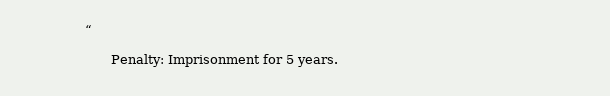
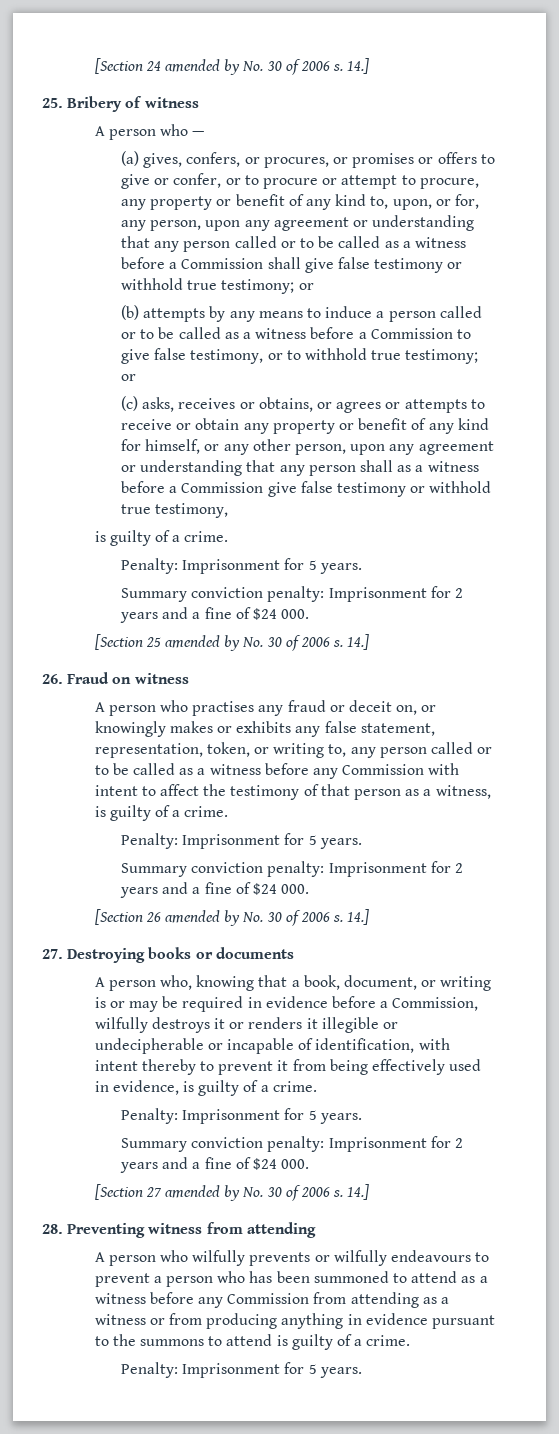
[85,25,93,34] [110,54,338,67] “ // Penalty: Imprisonment for 5 years. -> [94,58,370,75] [42,96,199,112] [94,124,205,140] [121,151,495,168] [121,173,479,189] [121,194,479,210] [121,215,475,231] [121,236,466,252] [121,257,463,273] [121,278,314,294] [121,305,482,322] [121,327,471,339] [121,348,479,364] [121,374,137,381] [121,396,485,413] [121,418,489,434] [121,439,494,455] [121,460,479,476] [121,481,492,497] [121,503,229,518] [94,530,229,546] [121,558,362,574] [121,586,463,602] [120,607,310,623] [94,634,370,651] [42,672,189,684] [94,700,437,716] [94,721,435,737] [94,742,493,758] [94,763,460,779] [94,784,491,800] [94,805,229,821] [121,833,362,849] [121,861,463,877] [120,882,310,898] [94,909,370,926] [42,947,294,963] [94,975,492,991] [94,996,479,1012] [94,1017,398,1033] [94,1038,450,1054] [94,1059,482,1075] [94,1080,317,1096] [121,1108,362,1124] [121,1136,463,1152] [120,1157,310,1173] [94,1184,370,1201] [42,1222,316,1238] [94,1250,490,1266] [94,1271,488,1287] [94,1292,449,1308] [94,1313,495,1329] [94,1334,411,1350] [121,1362,362,1378] [Section 24 amended by No. 30 of 2006 s. 14.] // 25. Bribery of witness // A person who — // (a) gives, confers, or procures, or promises or offers to give or confer, or to procure or attempt to procure, any property or benefit of any kind to, upon, or for, any person, upon any agreement or understanding that any person called or to be called as a witness before a Commission shall give false testimony or withhold true testimony; or // (b) attempts by any means to induce a person called or to be called as a witness before a Commission to give false testimony, or to withhold true testimony; or // (c) asks, receives or obtains, or agrees or attempts to receive or obtain any property or benefit of any kind for himself, or any other person, upon any agreement or understanding that any person shall as a witness before a Commission give false testimony or withhold true testimony, // is guilty of a crime. // Penalty: Imprisonment for 5 years. // Summary conviction penalty: Imprisonment for 2 years and a fine of $24 000. // [Section 25 amended by No. 30 of 2006 s. 14.] // 26. Fraud on witness // A person who practises any fraud or deceit on, or knowingly makes or exhibits any false statement, representation, token, or writing to, any person called or to be called as a witness before any Commission with intent to affect the testimony of that person as a witness, is guilty of a crime. // Penalty: Imprisonment for 5 years. // Summary conviction penalty: Imprisonment for 2 years and a fine of $24 000. // [Section 26 amended by No. 30 of 2006 s. 14.] // 27. Destroying books or documents // A person who, knowing that a book, document, or writing is or may be required in evidence before a Commission, wilfully destroys it or renders it illegible or undecipherable or incapable of identification, with intent thereby to prevent it from being effectively used in evidence, is guilty of a crime. // Penalty: Imprisonment for 5 years. // Summary conviction penalty: Imprisonment for 2 years and a fine of $24 000. // [Section 27 amended by No. 30 of 2006 s. 14.] // 28. Preventing witness from attending // A person who wilfully prevents or wilfully endeavours to prevent a person who has been summoned to attend as a witness before any Commission from attending as a witness or from producing anything in evidence pursuant to the summons to attend is guilty of a crime. // Penalty: Imprisonment for 5 years.

